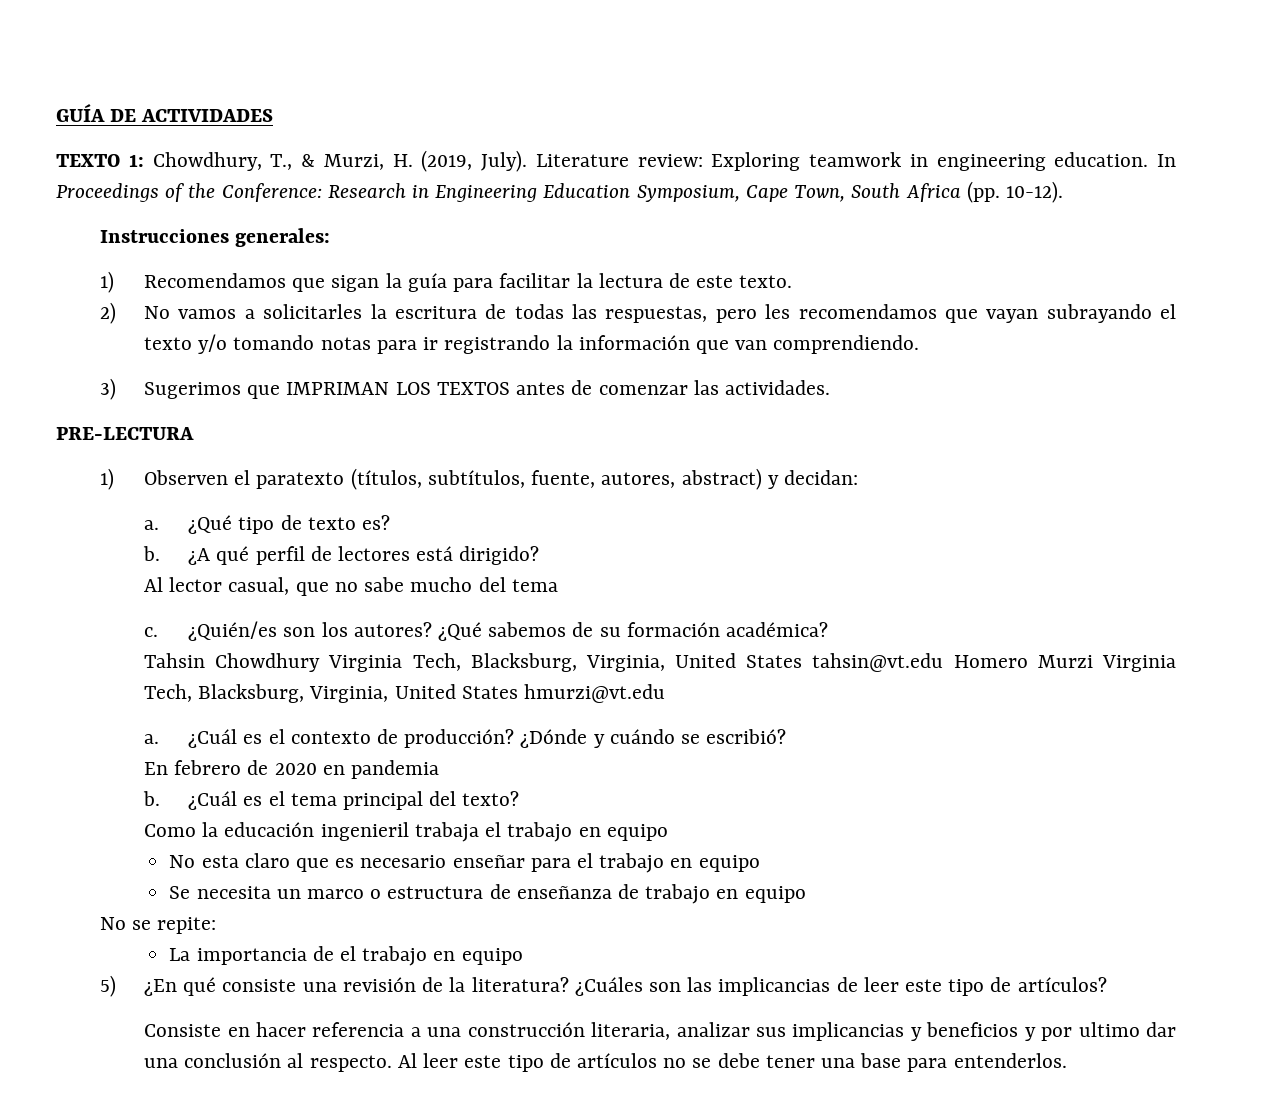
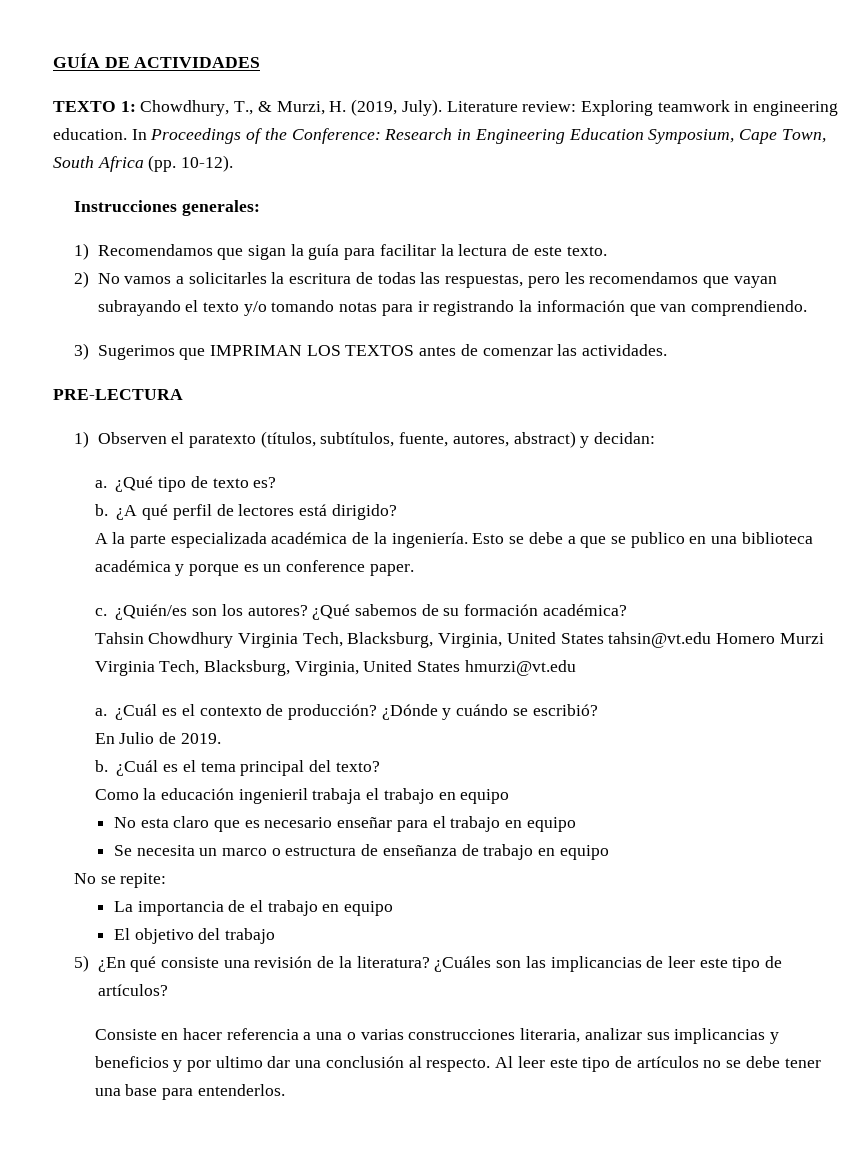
[144,577,558,596] Al lector casual, que no sabe mucho del tema -> [94,532,813,548] [94,560,414,576] A la parte especializada académica de la ingeniería. Esto se debe a que se publico en una biblioteca académica y porque es un conference paper.
[174,760,440,779] febrero de 2020 en pandemia -> [119,732,221,744] Julio de 2019.
(523, 956) none -> [113,928,276,944] // El objetivo del trabajo
[467,1022,585,1037] construcción -> [346,1029,516,1040] o varias construcciones

